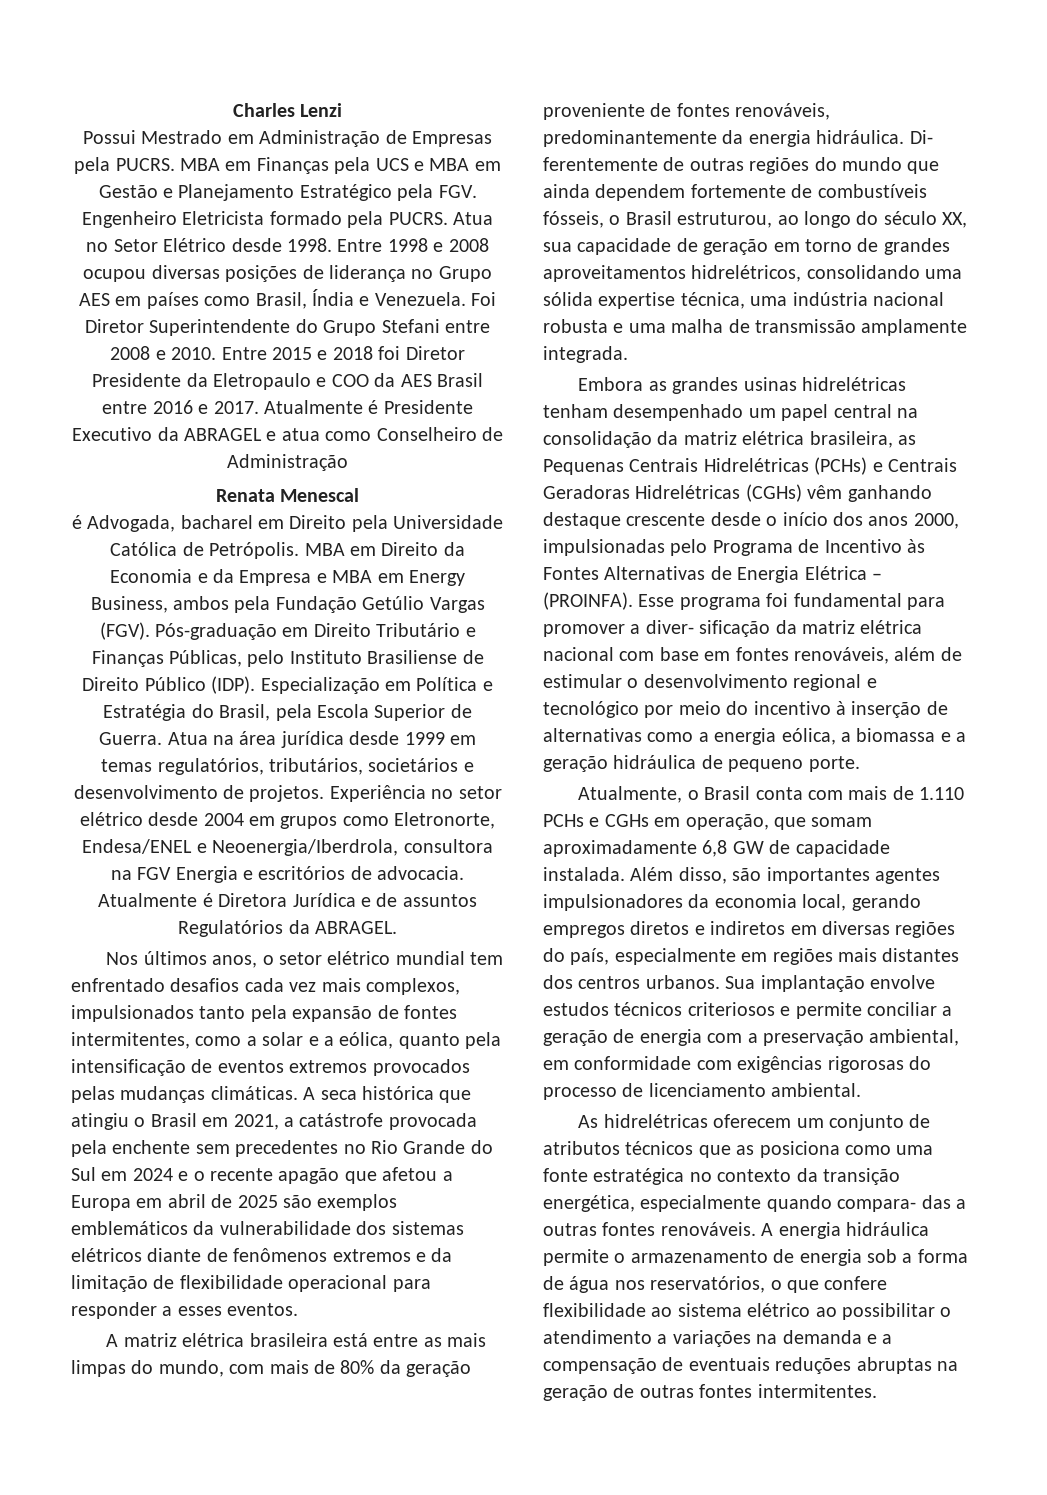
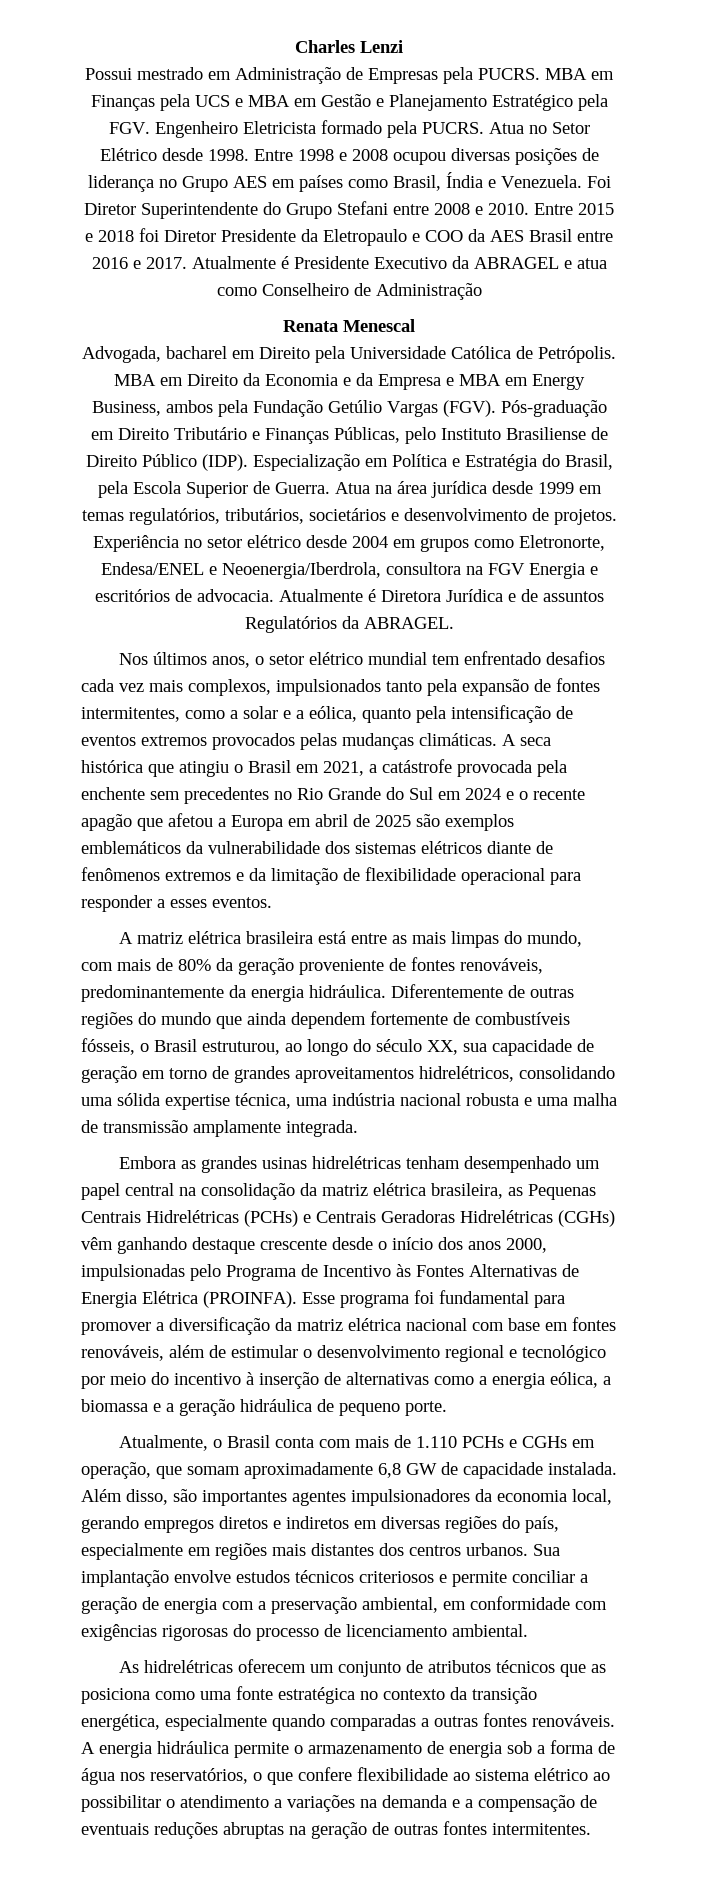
[141,130,223,144] Mestrado -> [137,67,203,80] mestrado
[71,515,82,529] é -> (415, 325) none
[909,130,933,144] [543,157,658,171] Di- ferentemente -> [391,984,503,998] Diferentemente
[872,573,882,580] – -> (198, 1297) none
[645,620,771,637] diver- sificação -> [169,1317,270,1335] diversificação
[837,1195,951,1212] compara- das -> [330,1714,416,1731] comparadas

